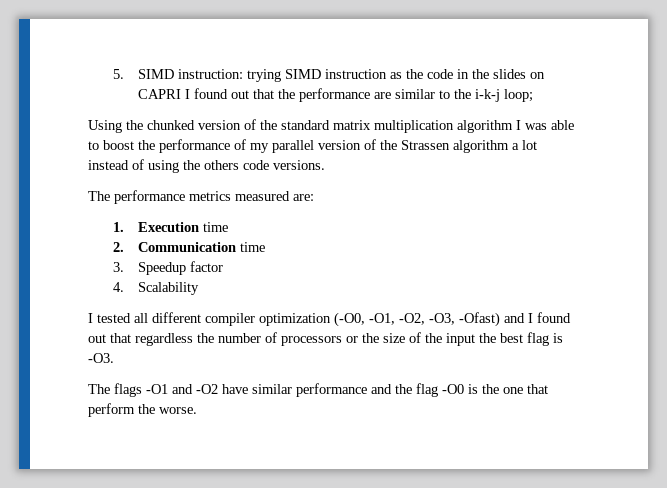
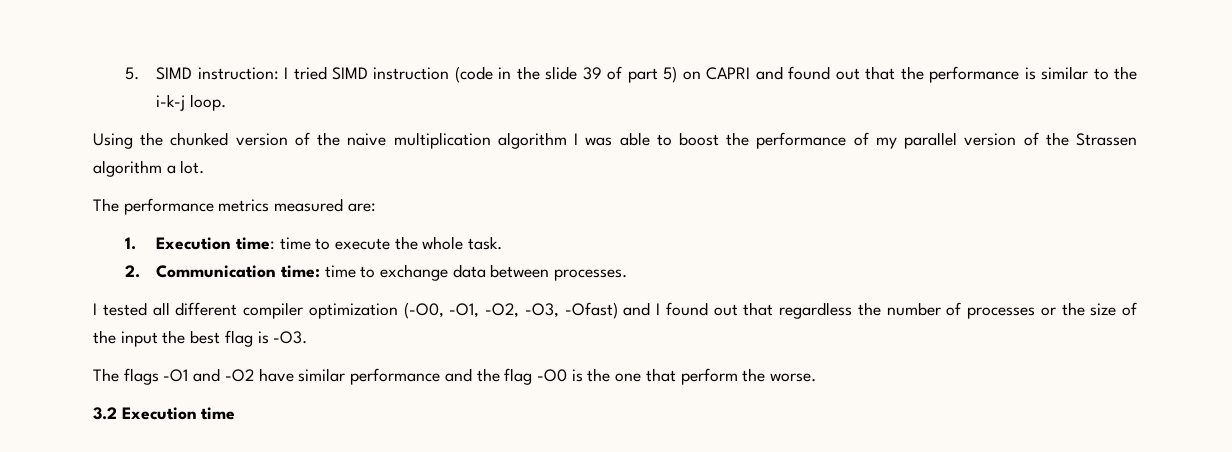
[247,69,527,82] trying SIMD instruction as the code in the slides -> [284,66,678,83] I tried SIMD instruction (code in the slide 39 of part 5)
[185,89,191,99] I -> [755,66,783,80] and
[374,92,392,99] are -> [1024,67,1036,80] is
[504,89,534,102] loop; -> [189,94,226,111] loop.
[281,120,371,130] standard matrix -> [347,133,387,146] naive
[522,140,537,150] [88,159,325,173] lot instead of using the others code versions. -> [180,160,205,174] lot.
[203,222,229,232] time -> [235,236,503,250] time: time to execute the whole task.
[240,242,266,252] [113,261,224,275] [113,282,200,295] time // 3. Speedup factor // 4. Scalability -> [280,264,628,281] time: time to exchange data between processes.
[281,336,342,346] processors -> [967,307,1035,319] processes
(197, 410) none -> [93,407,236,420] // 3.2 Execution time

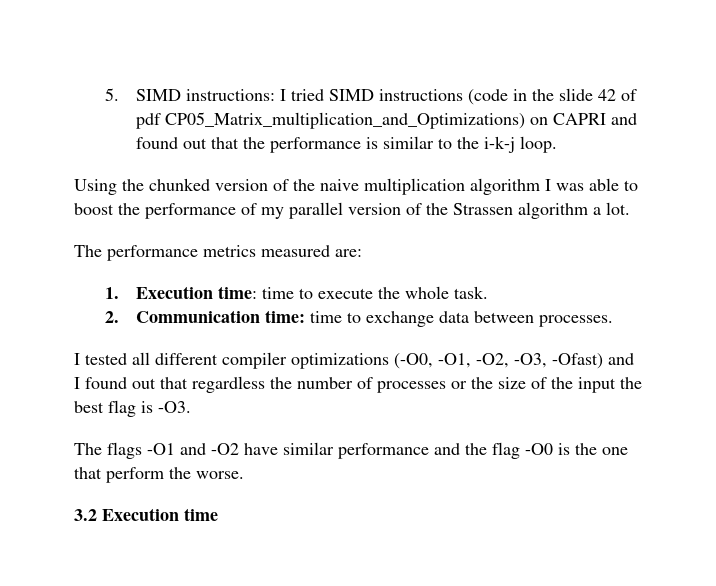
[197,67,279,80] instruction: -> [186,89,276,101] instructions:
[373,67,450,80] instruction -> [379,89,464,101] instructions
[582,66,678,83] 39 of part 5) -> [598,89,638,101] [136,112,526,129] 42 of pdf CP05_Matrix_multiplication_and_Optimizations)
[308,303,398,319] optimization -> [291,353,389,369] optimizations

